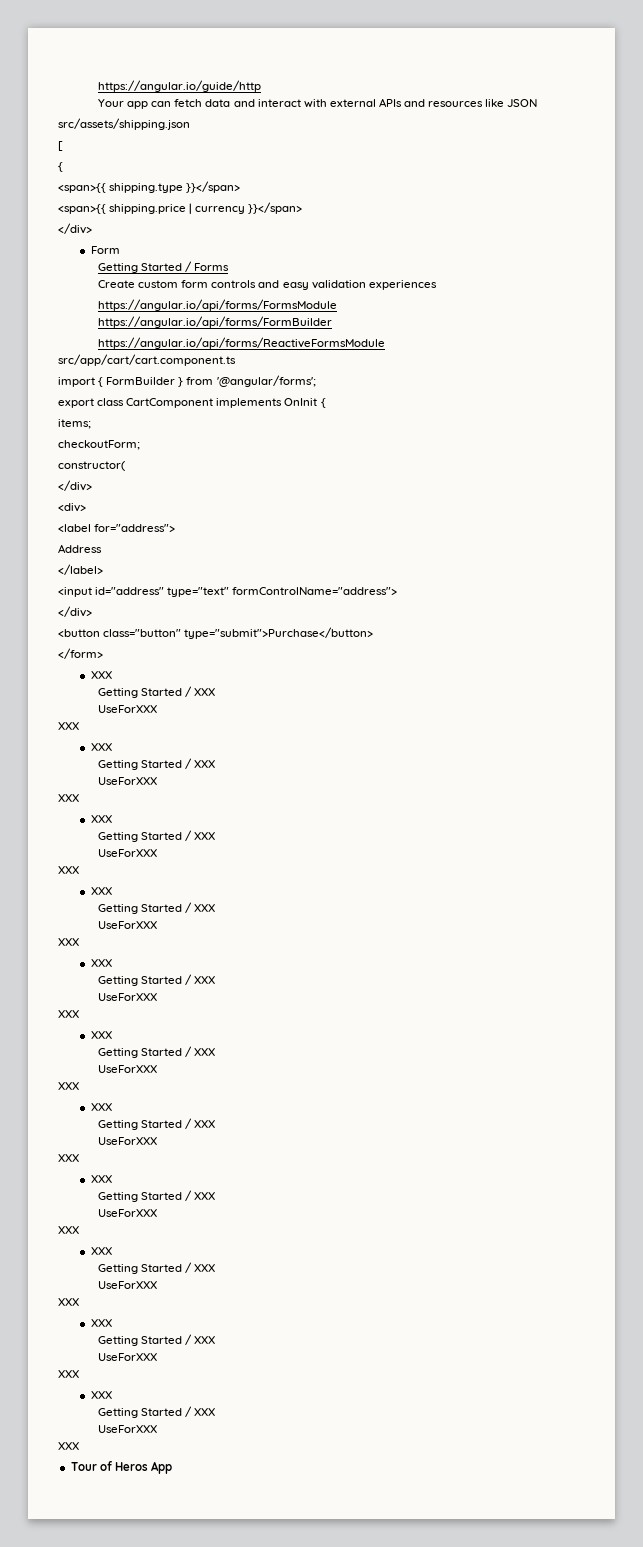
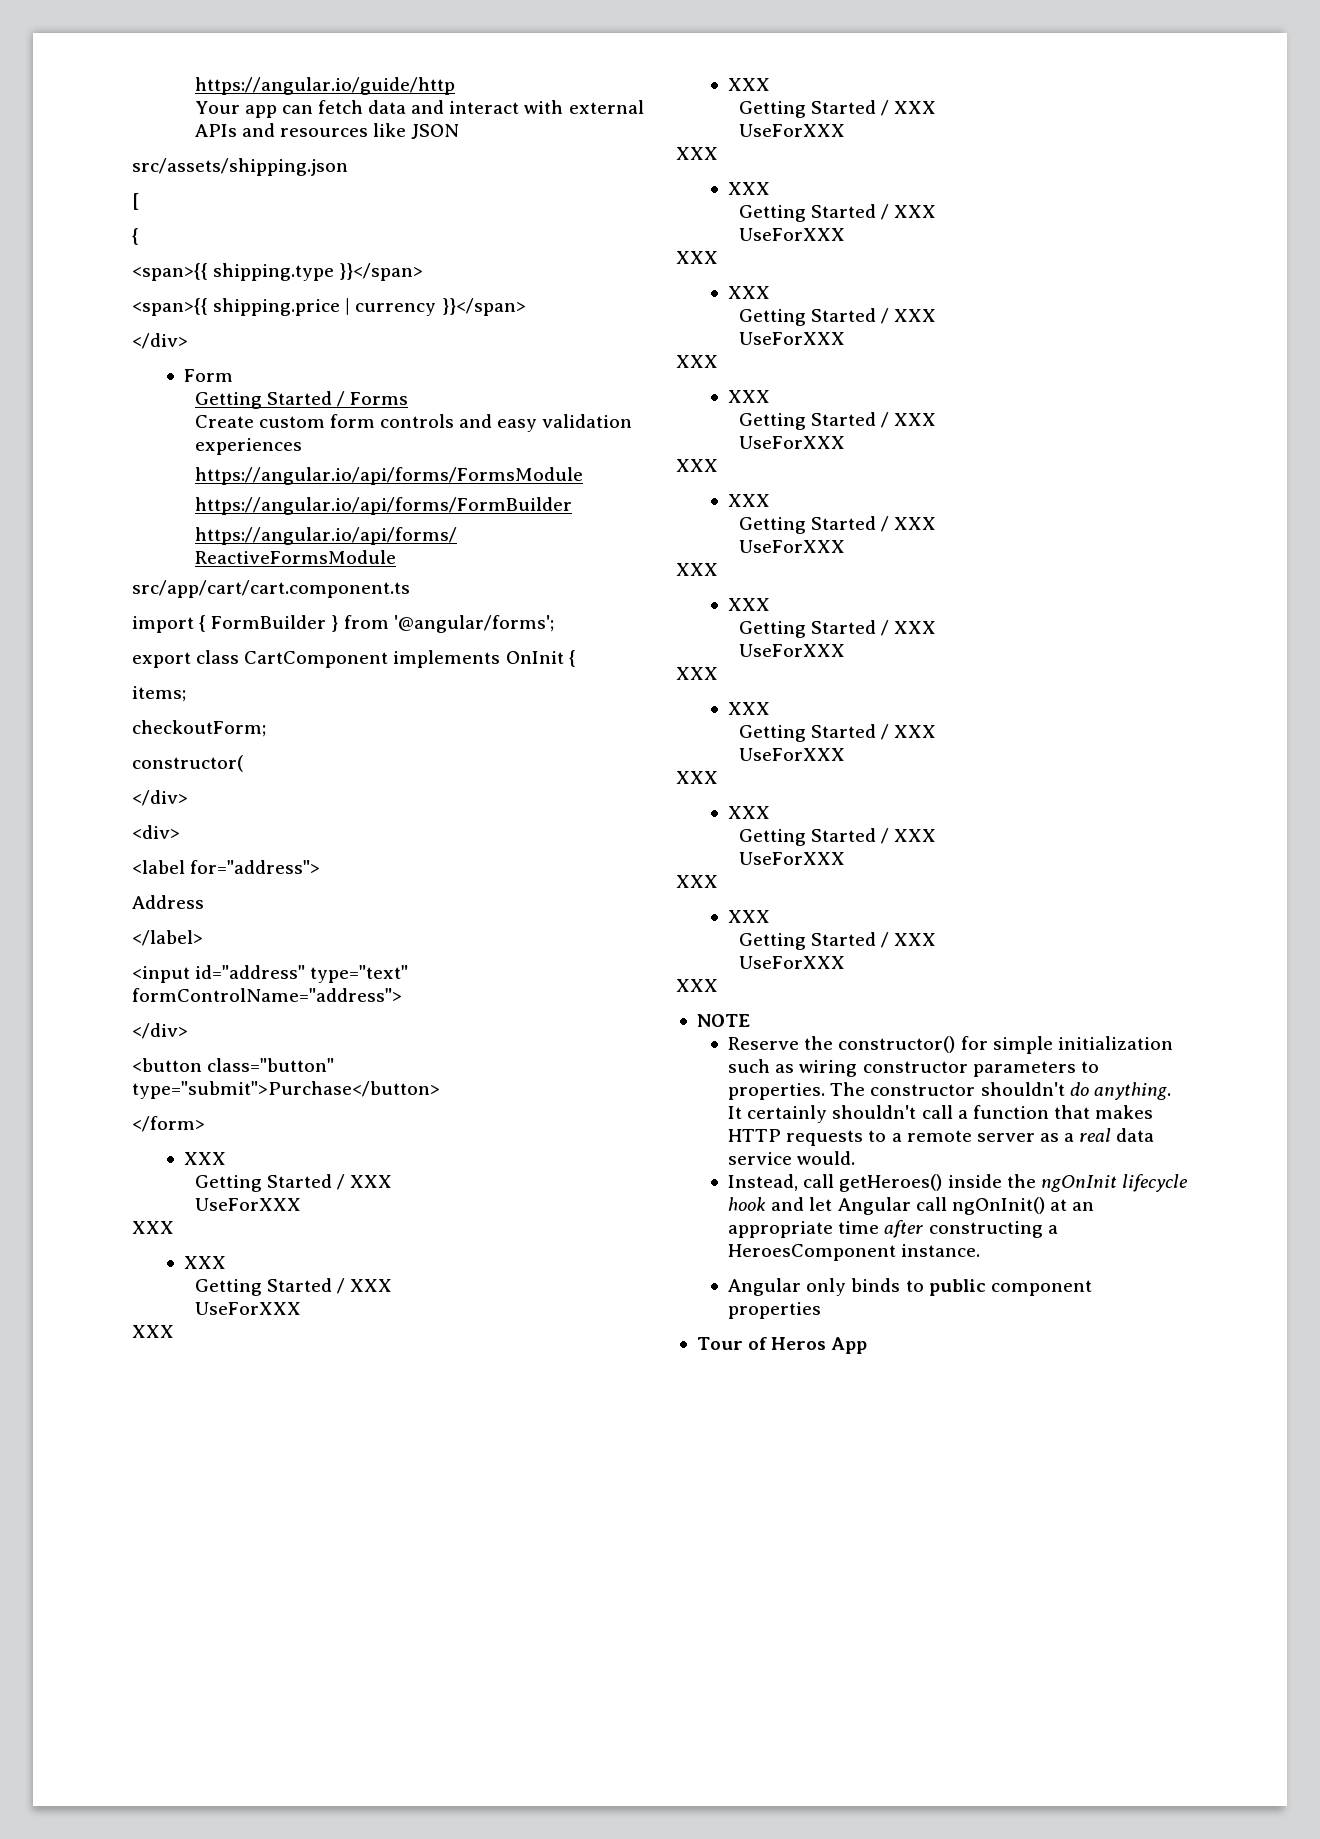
(79, 1446) none -> [696,1014,750,1027] [728,1036,1173,1054] [728,1059,1099,1077] [728,1082,1171,1100] [728,1105,1154,1123] [728,1128,1155,1146] [728,1151,856,1165] [728,1174,1188,1192] [728,1197,1095,1215] [728,1220,1058,1238] [728,1244,981,1261] [728,1278,1092,1296] [728,1302,822,1319] // NOTE // Reserve the constructor() for simple initialization such as wiring constructor parameters to properties. The constructor shouldn't do anything. It certainly shouldn't call a function that makes HTTP requests to a remote server as a real data service would. // Instead, call getHeroes() inside the ngOnInit lifecycle hook and let Angular call ngOnInit() at an appropriate time after constructing a HeroesComponent instance. // Angular only binds to public component properties

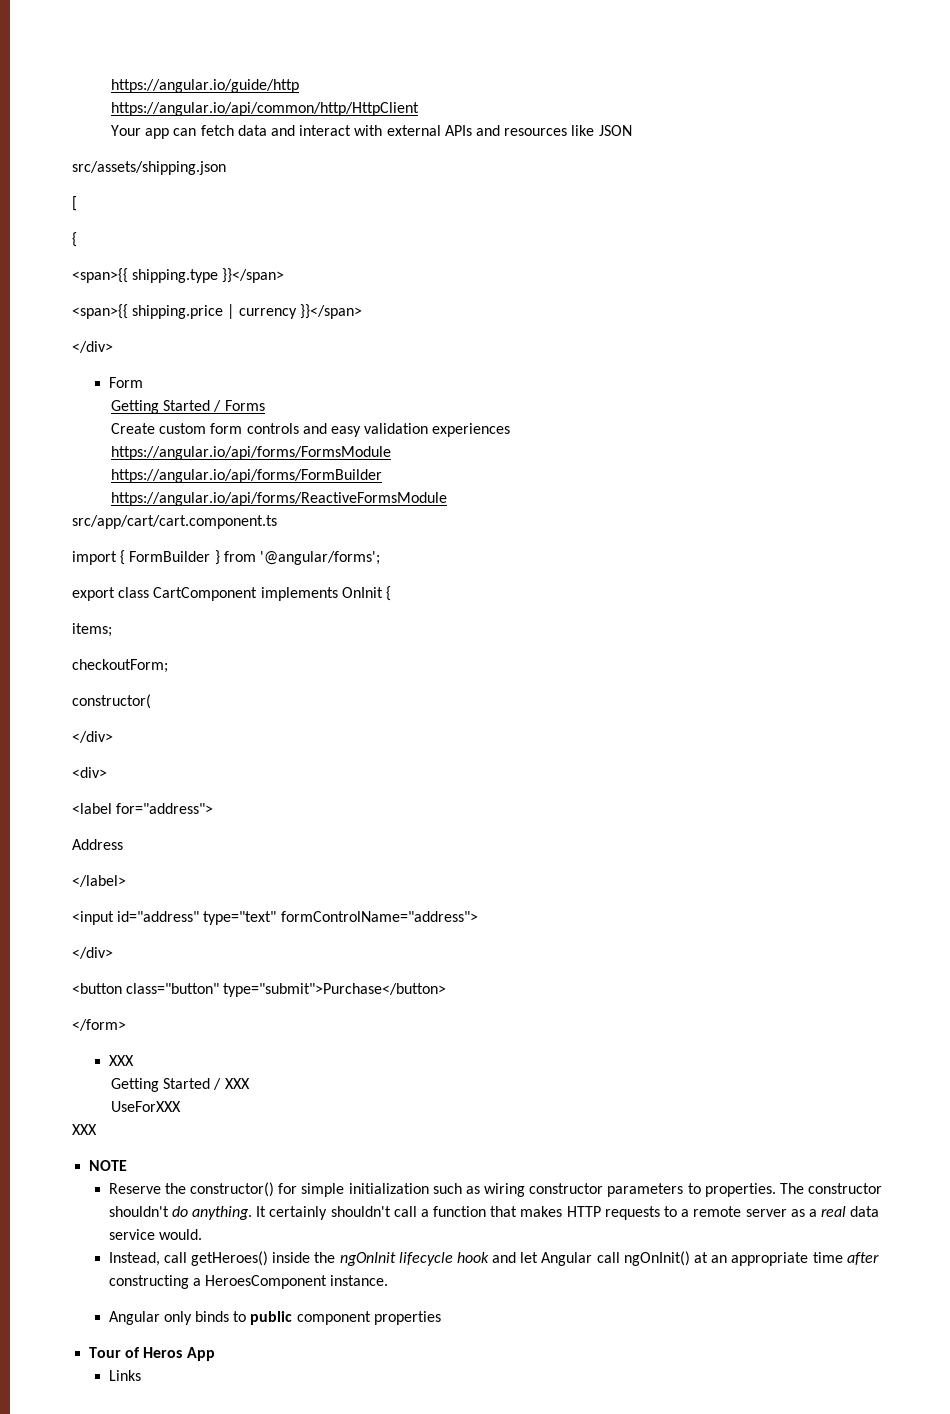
(455, 86) none -> [111,102,420,116] // https://angular.io/api/common/http/HttpClient
[184,1256,227,1269] [194,1278,392,1296] [194,1302,301,1315] [132,1325,174,1338] [728,78,771,91] [738,100,936,118] [738,124,845,137] [676,147,718,160] [728,182,771,195] [738,204,936,222] [738,228,845,241] [676,251,718,264] [728,286,771,299] [738,308,936,326] [738,332,845,345] [676,355,718,368] [728,390,771,403] [738,412,936,430] [738,436,845,449] [676,459,718,472] [728,494,771,507] [738,516,936,534] [738,540,845,553] [676,563,718,576] [728,598,771,611] [738,620,936,638] [738,644,845,657] [676,667,718,680] [728,702,771,715] [738,724,936,742] [738,748,845,761] [676,771,718,784] [728,806,771,819] [738,828,936,846] [738,852,845,865] [676,875,718,888] [728,910,771,923] [738,932,936,950] [738,956,845,969] [676,979,718,992] // XXX // Getting Started / XXX // UseForXXX // XXX // XXX // Getting Started / XXX // UseForXXX // XXX // XXX // Getting Started / XXX // UseForXXX // XXX // XXX // Getting Started / XXX // UseForXXX // XXX // XXX // Getting Started / XXX // UseForXXX // XXX // XXX // Getting Started / XXX // UseForXXX // XXX // XXX // Getting Started / XXX // UseForXXX // XXX // XXX // Getting Started / XXX // UseForXXX // XXX // XXX // Getting Started / XXX // UseForXXX // XXX // XXX // Getting Started / XXX // UseForXXX // XXX -> (97, 1129) none
(868, 1345) none -> [108,1370,141,1381] // Links

